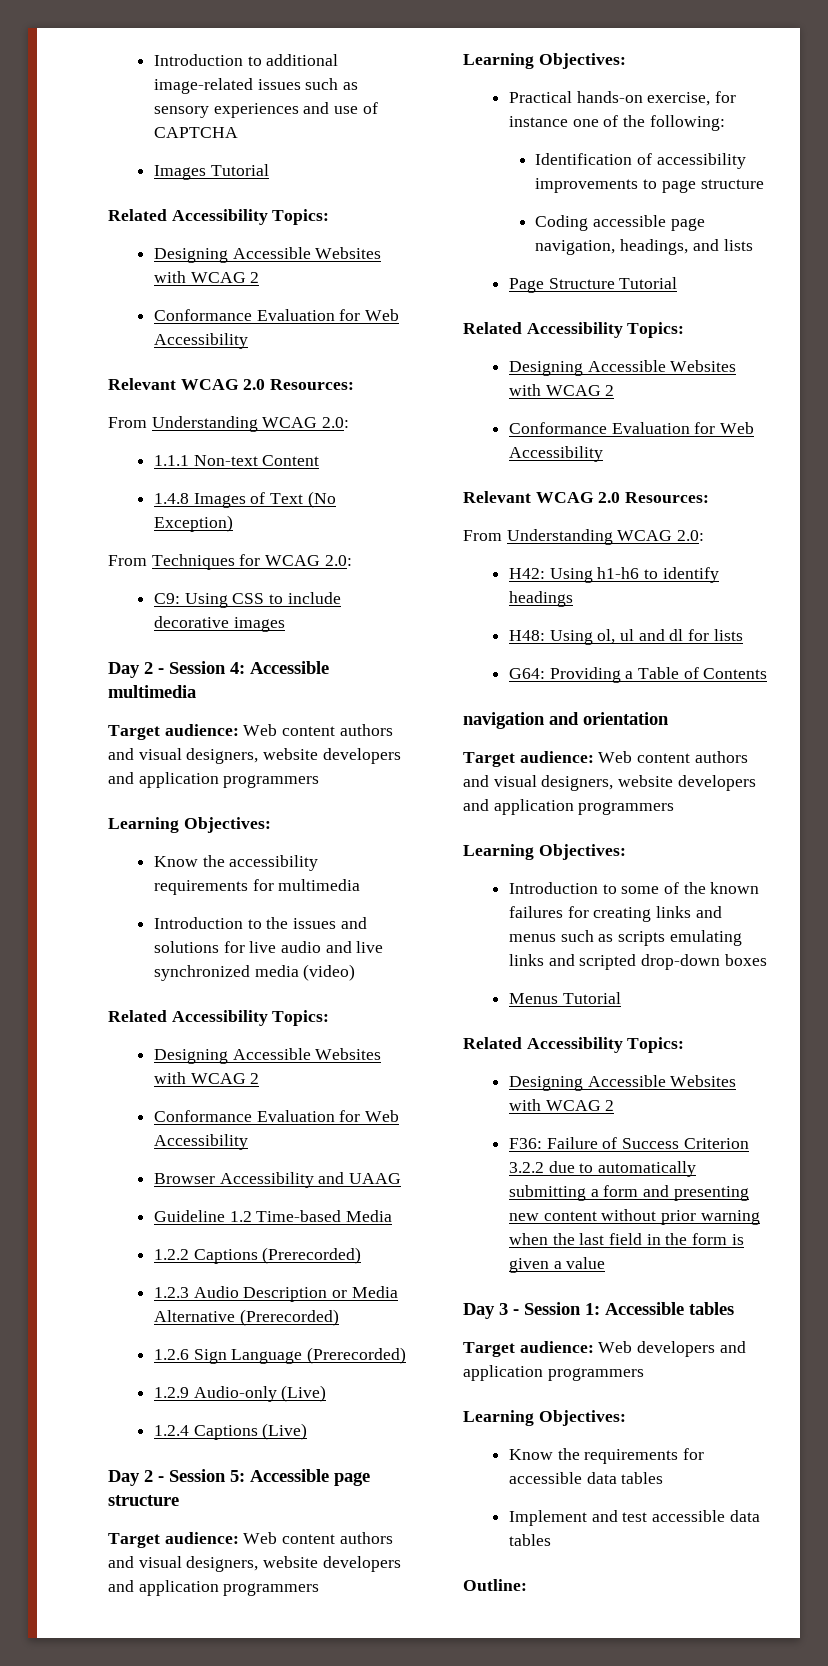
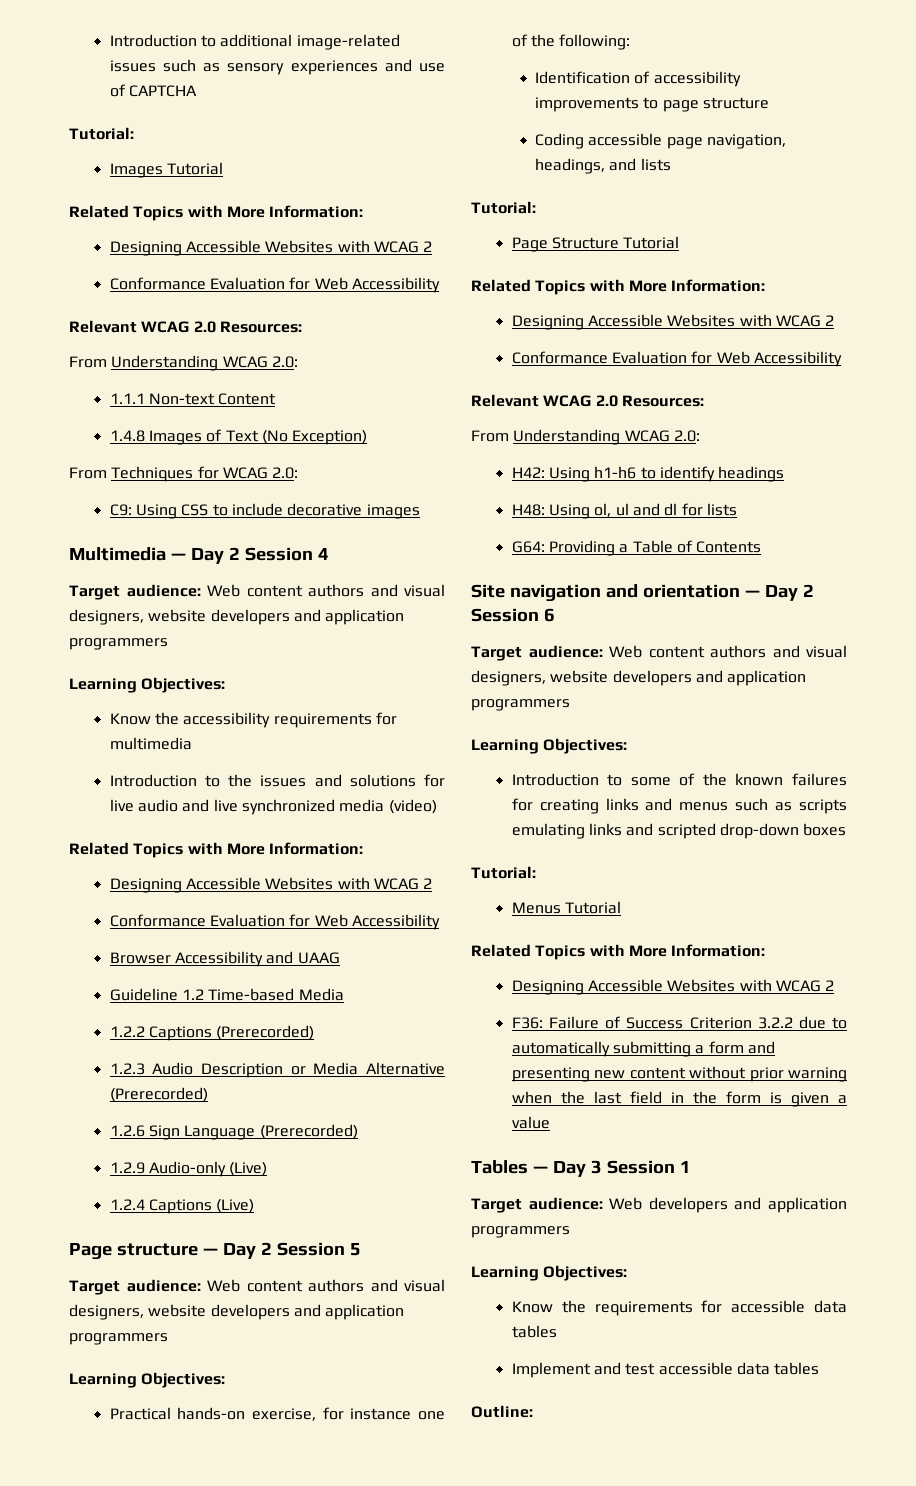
(238, 132) none -> [69,127,134,140] // Tutorial:
[171,209,330,225] Accessibility Topics: -> [133,205,364,221] Topics with More Information:
[108,661,329,678] [108,685,196,698] Day 2 - Session 4: Accessible multimedia -> [69,547,329,564] Multimedia — Day 2 Session 4
[171,1010,330,1026] Accessibility Topics: -> [133,842,364,858] Topics with More Information:
[108,1469,370,1486] [108,1495,179,1506] Day 2 - Session 5: Accessible page structure -> [69,1242,361,1260] Page structure — Day 2 Session 5
(753, 245) none -> [471,201,536,214] // Tutorial:
[526,322,685,338] Accessibility Topics: -> [535,279,766,295] Topics with More Information:
(768, 673) none -> [471,584,505,598] Site
(669, 718) none -> [744,584,814,601] [471,608,555,622] — Day 2 Session 6
(767, 960) none -> [471,866,536,879] // Tutorial:
[526,1037,685,1053] Accessibility Topics: -> [535,944,766,960] Topics with More Information:
[463,1302,734,1319] Day 3 - Session 1: Accessible tables -> [471,1160,691,1177] Tables — Day 3 Session 1

